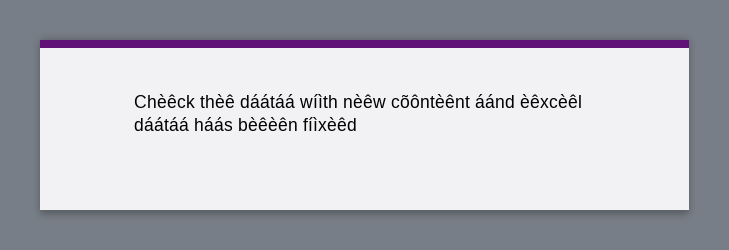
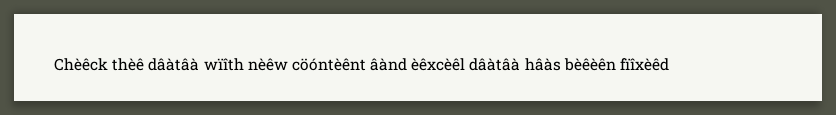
[240,94,582,108] [134,117,357,131] dáátáá wíìth nèêw cõôntèênt áánd èêxcèêl dáátáá háás bèêèên fíìxèêd -> [148,58,670,71] dâàtâà wïîth nèêw cöóntèênt âànd èêxcèêl dâàtâà hâàs bèêèên fïîxèêd

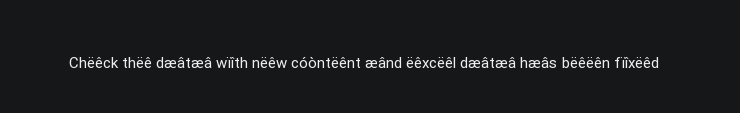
[54,58,670,71] Chèêck thèê dâàtâà wïîth nèêw cöóntèênt âànd èêxcèêl dâàtâà hâàs bèêèên fïîxèêd -> [69,56,659,68] Chëêck thëê dæâtæâ wïîth nëêw cóòntëênt æând ëêxcëêl dæâtæâ hæâs bëêëên fïîxëêd

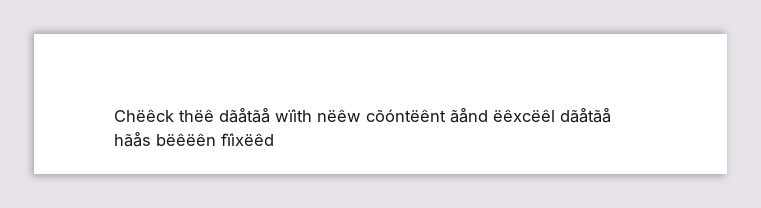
[156,56,659,68] dæâtæâ wïîth nëêw cóòntëênt æând ëêxcëêl dæâtæâ hæâs bëêëên fïîxëêd -> [219,108,611,123] [114,132,274,147] dãåtãå wïìth nëêw cõóntëênt ãånd ëêxcëêl dãåtãå hãås bëêëên fïìxëêd

